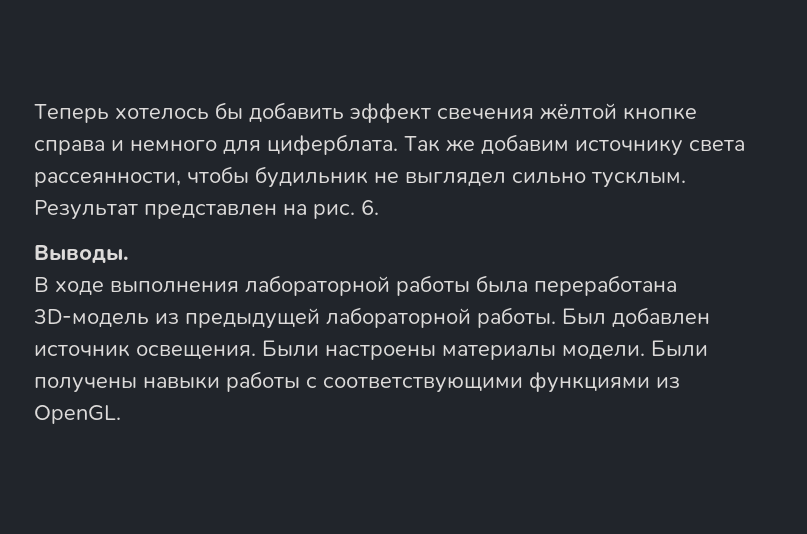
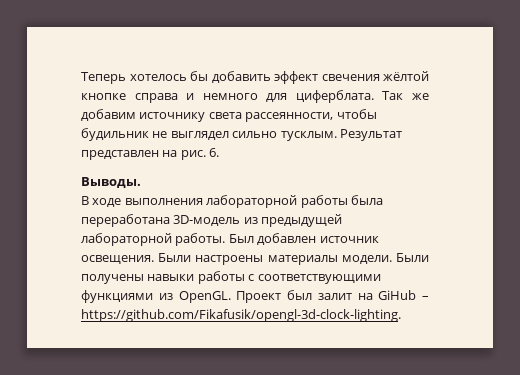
(121, 414) none -> [236,290,429,303] [81,309,401,322] Проект был залит на GiHub – https://github.com/Fikafusik/opengl-3d-clock-lighting.

